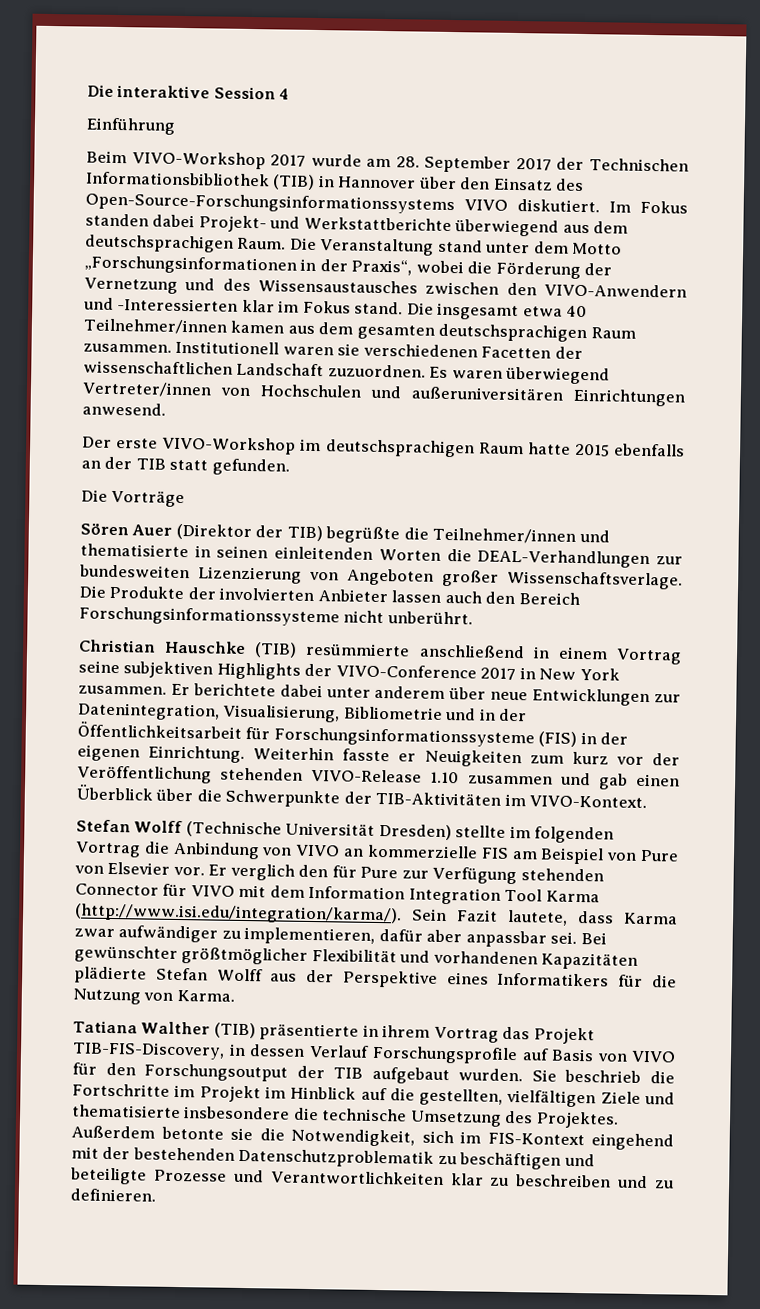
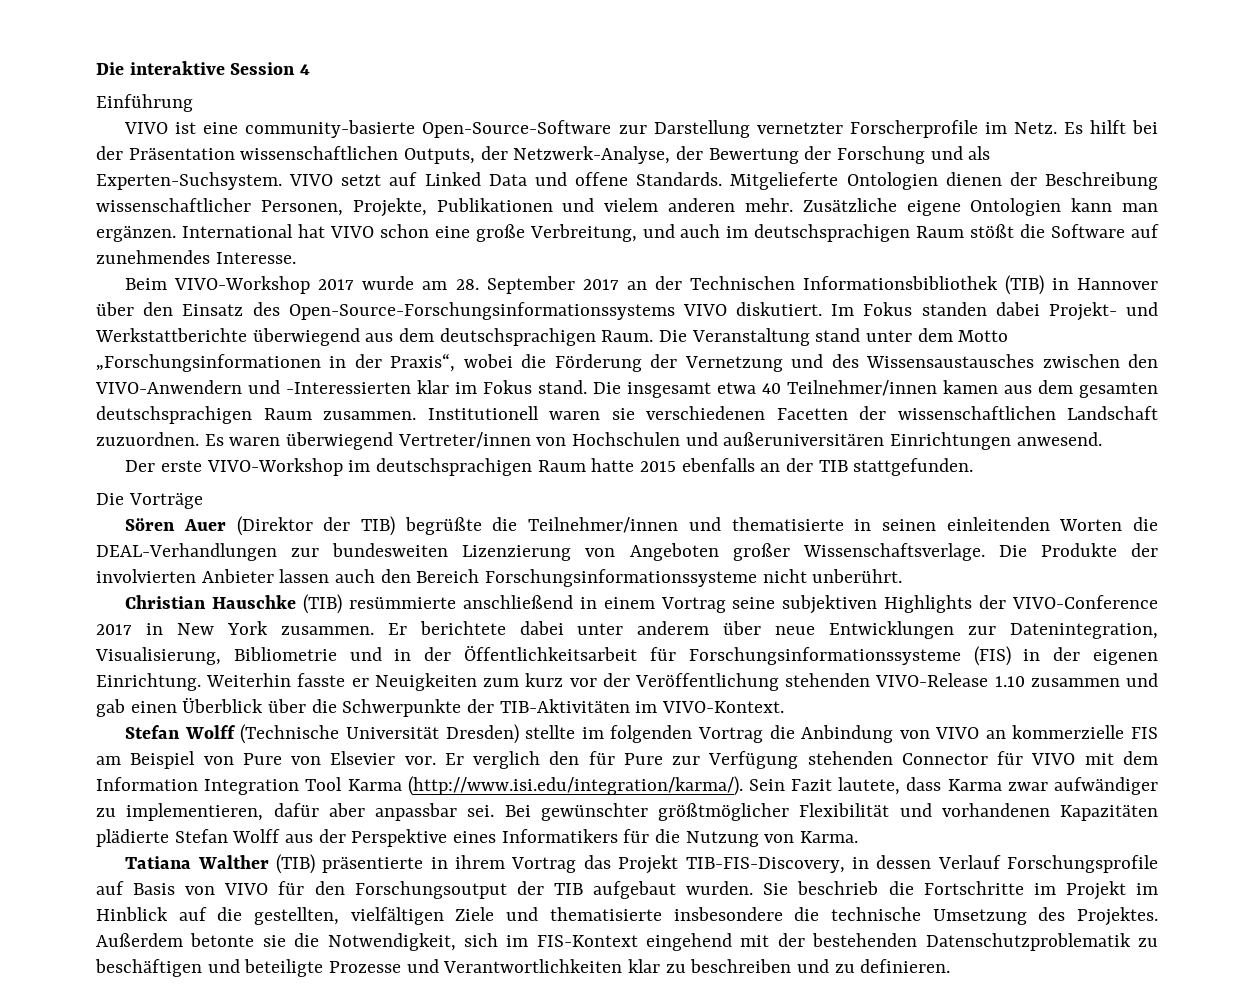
(176, 126) none -> [124,120,1159,138] [96,146,991,164] [96,172,1158,190] [96,198,1159,217] [96,224,1159,242] [96,250,296,264] // VIVO ist eine community-basierte Open-Source-Software zur Darstellung vernetzter Forscherprofile im Netz. Es hilft bei der Präsentation wissenschaftlichen Outputs, der Netzwerk-Analyse, der Bewertung der Forschung und als Experten-Suchsystem. VIVO setzt auf Linked Data und offene Standards. Mitgelieferte Ontologien dienen der Beschreibung wissenschaftlicher Personen, Projekte, Publikationen und vielem anderen mehr. Zusätzliche eigene Ontologien kann man ergänzen. International hat VIVO schon eine große Verbreitung, und auch im deutschsprachigen Raum stößt die Software auf zunehmendes Interesse.
(552, 164) none -> [626,281,647,290] an
[169,458,290,476] statt gefunden. -> [853,458,974,476] stattgefunden.

